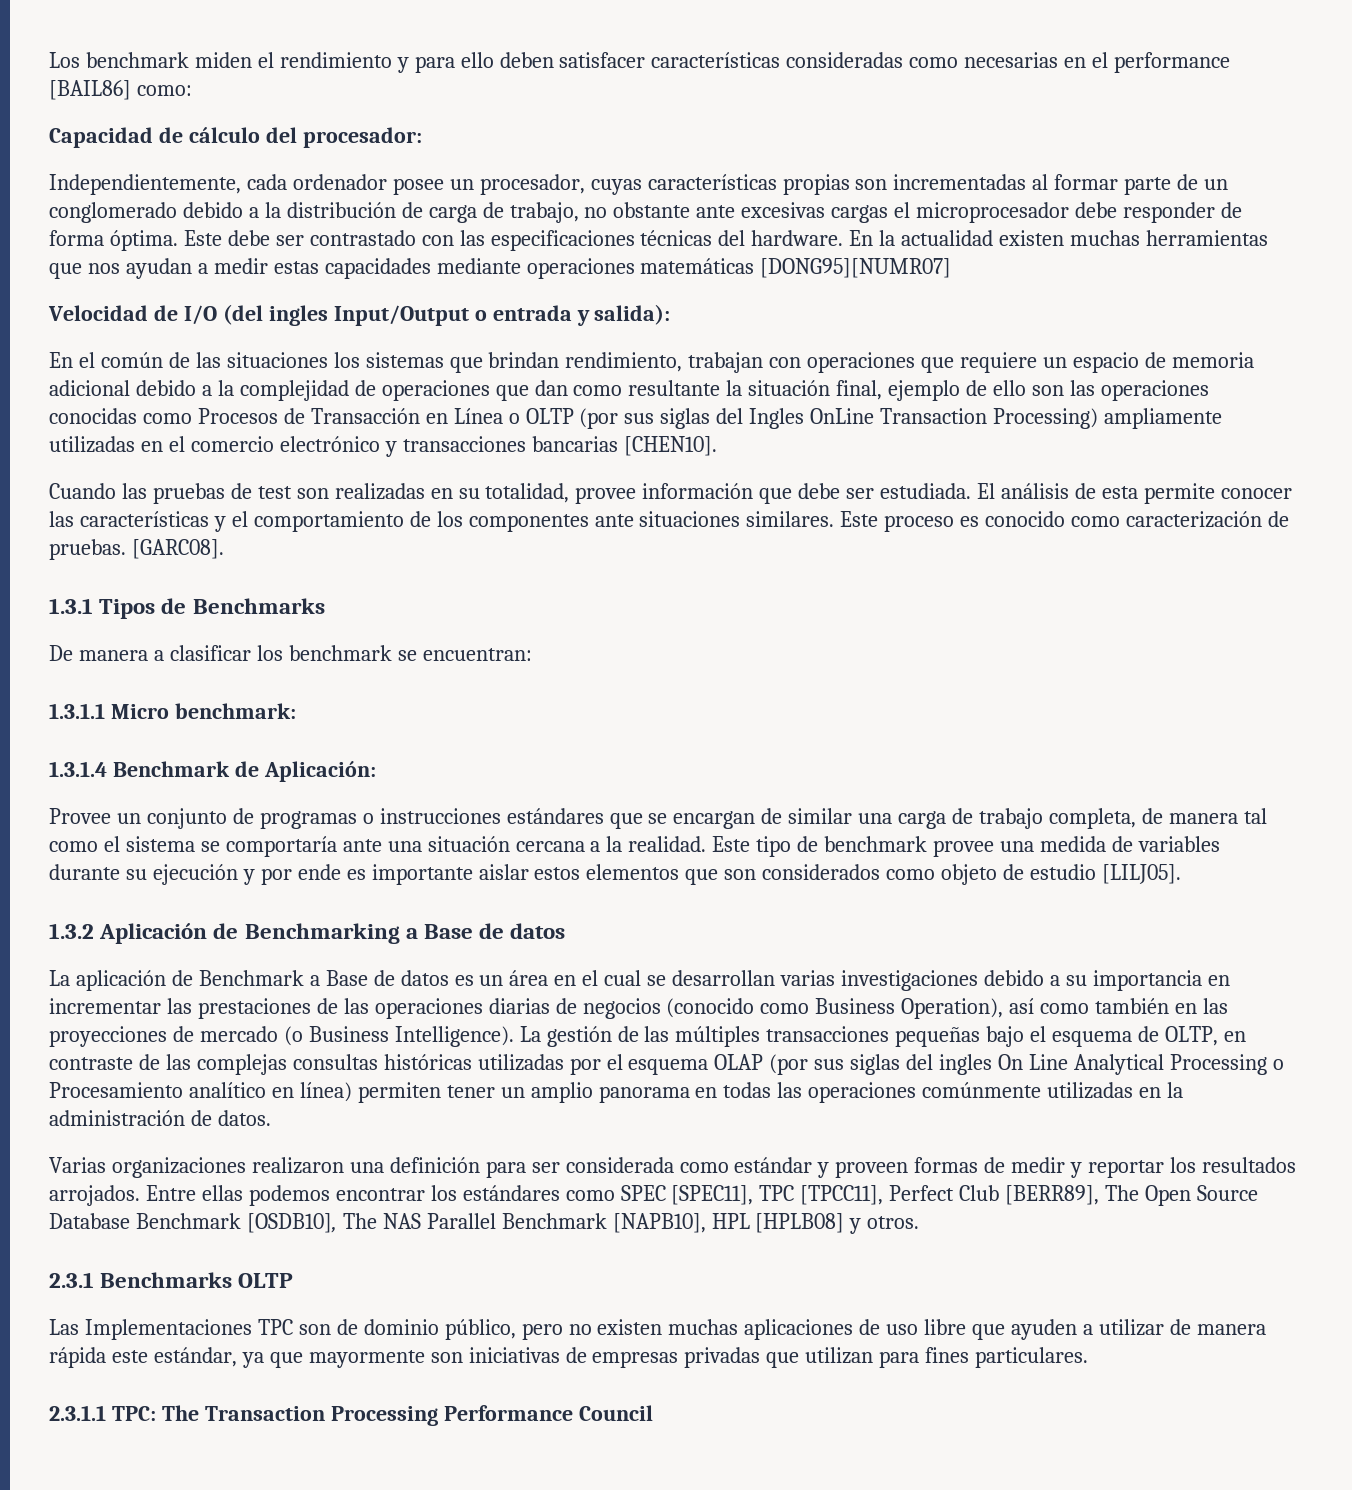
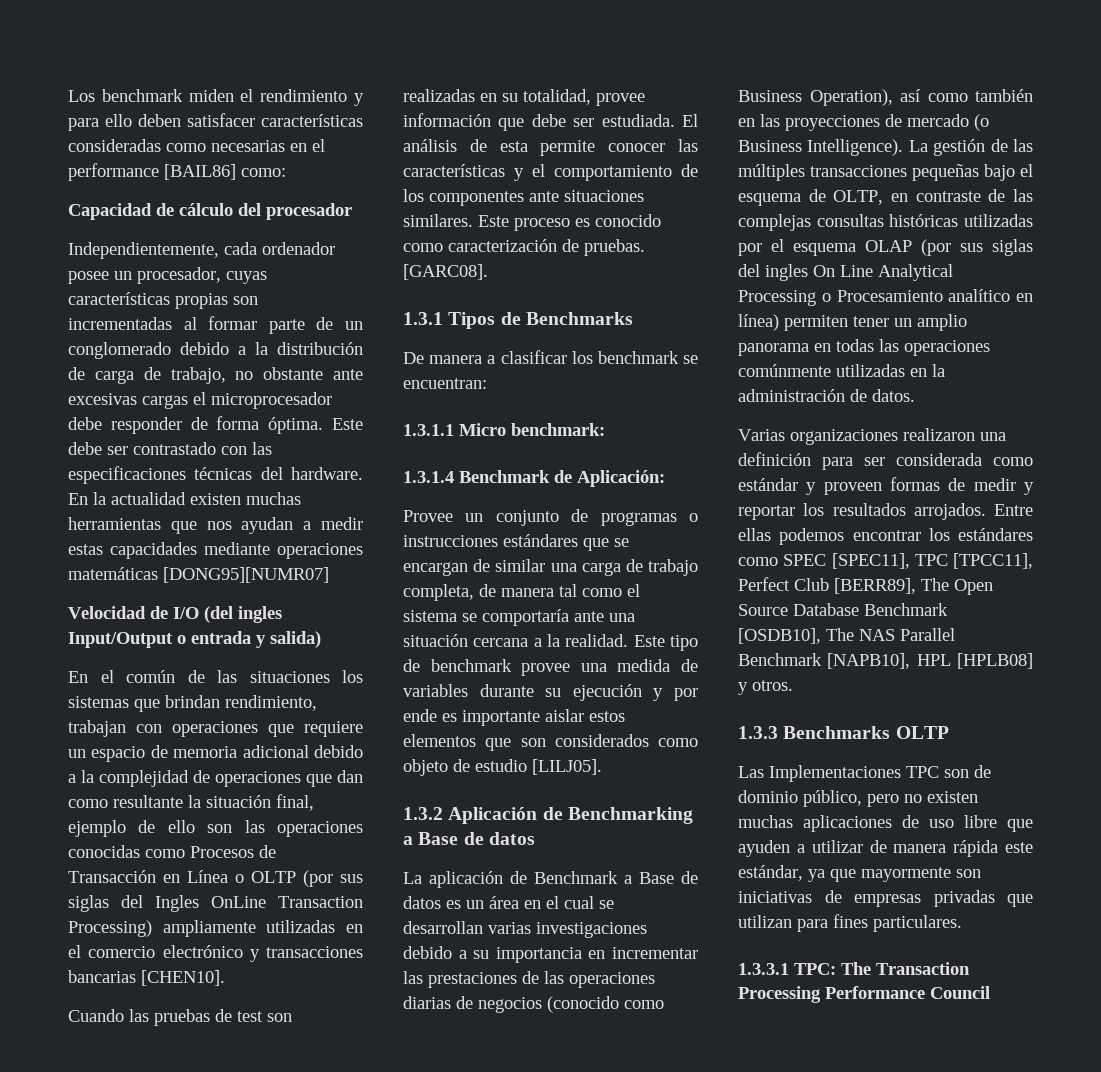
[302,127,422,148] procesador: -> [266,203,352,220] procesador
[594,304,671,325] salida): -> [270,631,321,648] salida)
[49,1272,94,1288] 2.3.1 -> [738,726,778,739] 1.3.3
[49,1405,106,1421] 2.3.1.1 -> [738,963,789,975] 1.3.3.1

